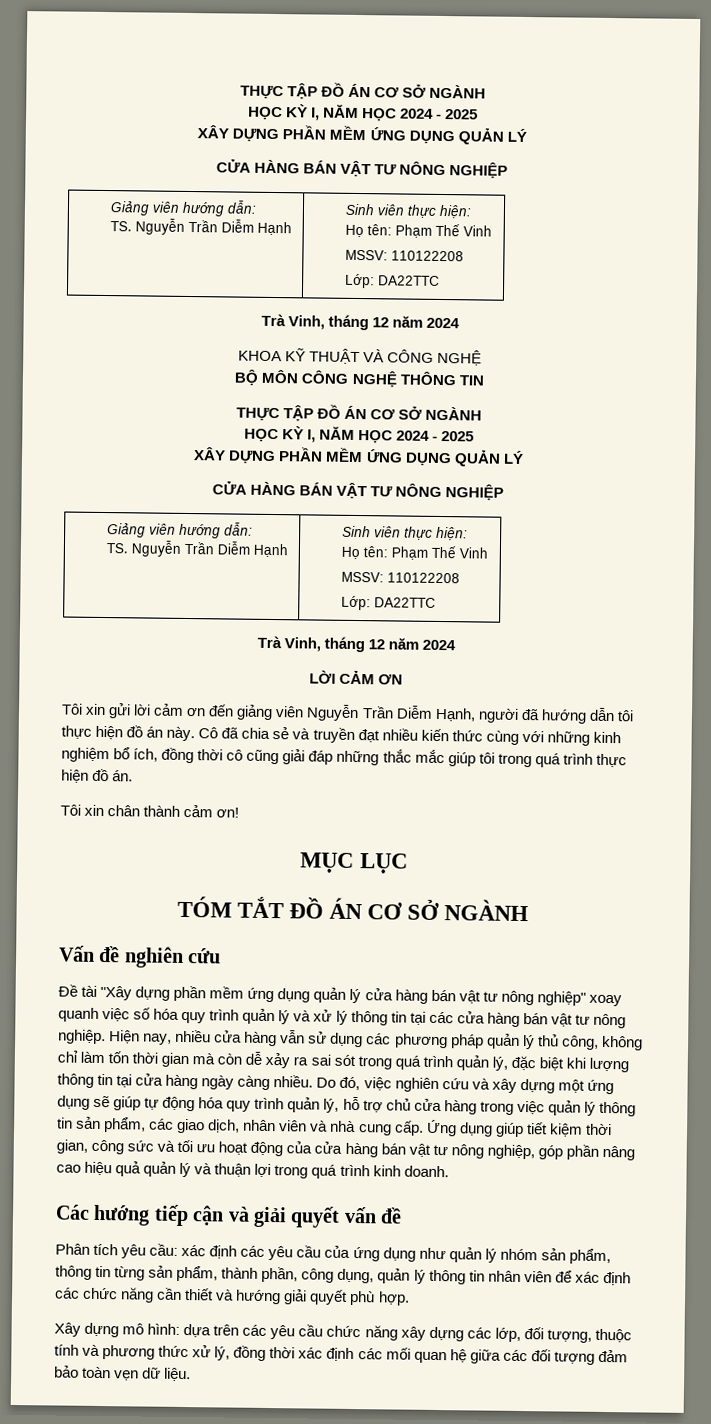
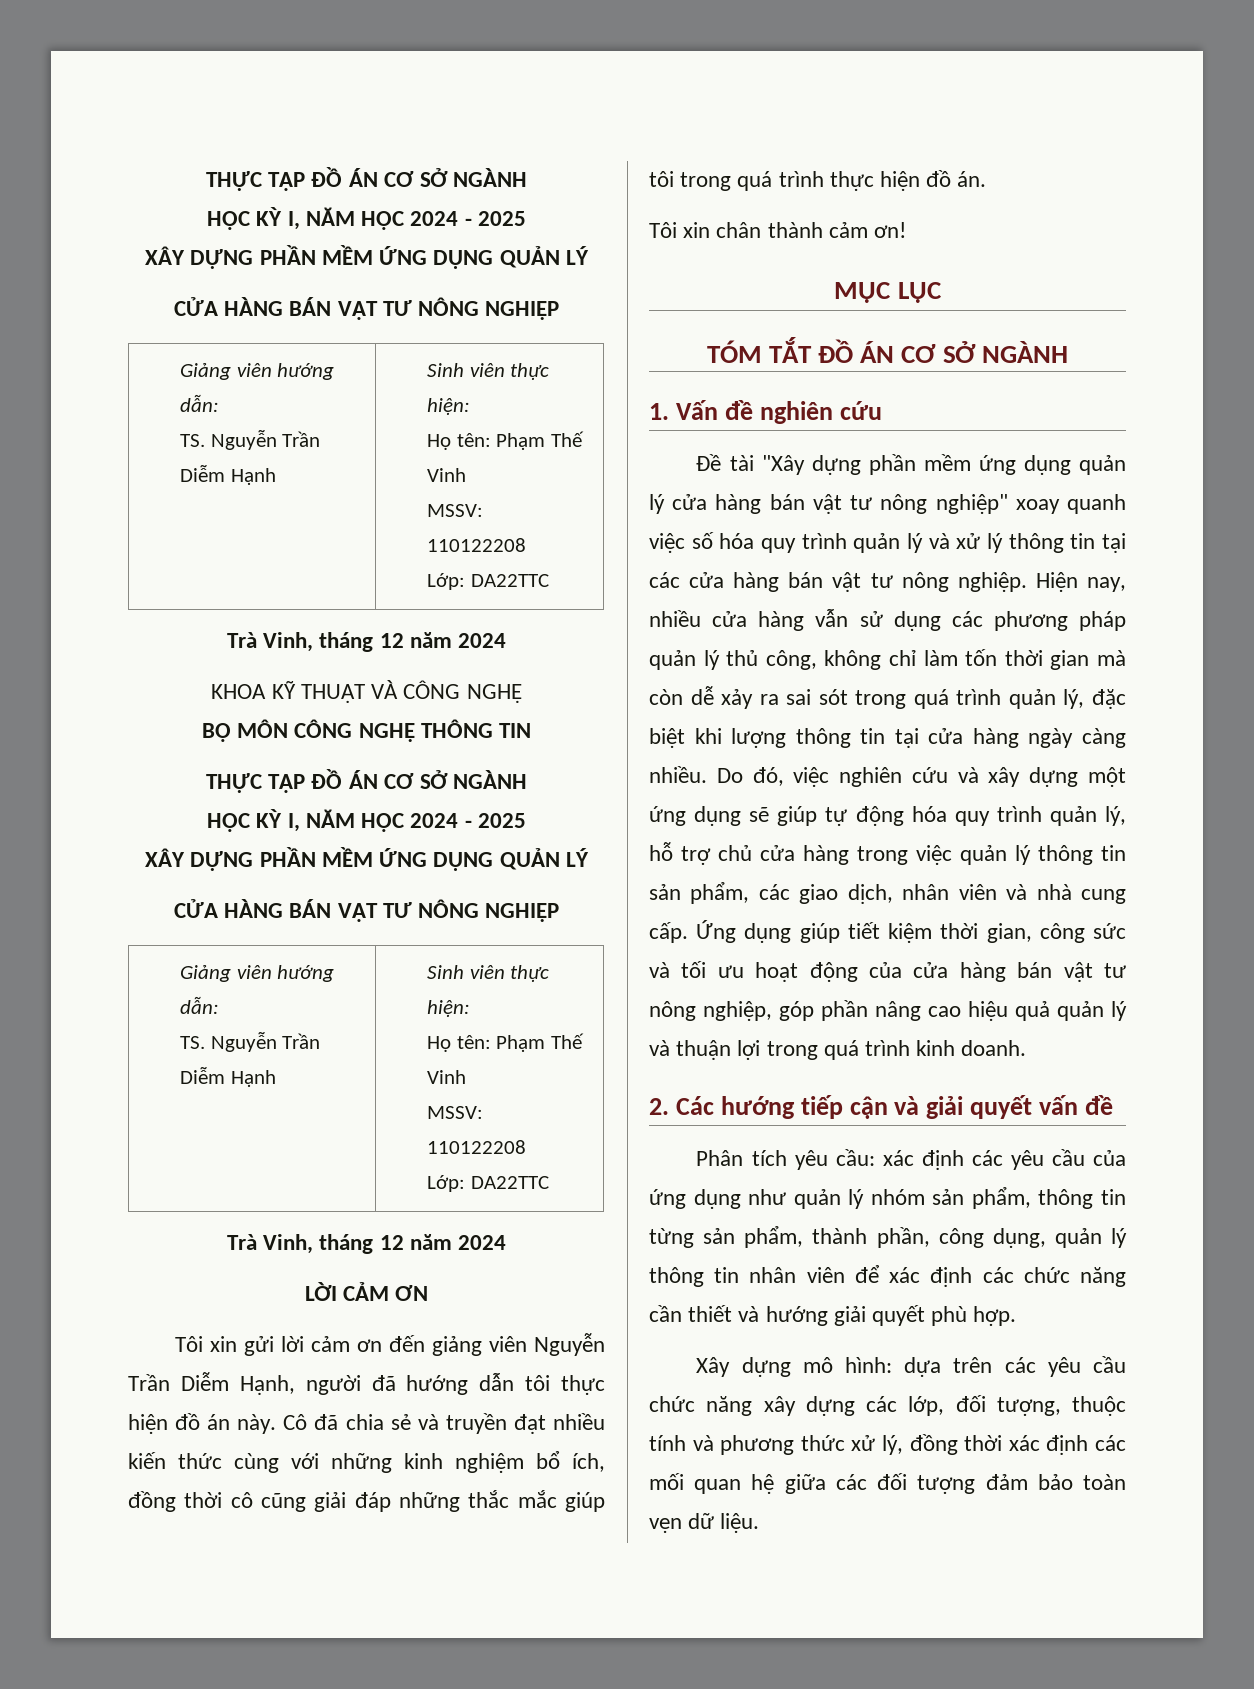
(530, 910) none -> [649,403,669,420] 1.
(449, 1171) none -> [649,1098,669,1115] 2.

